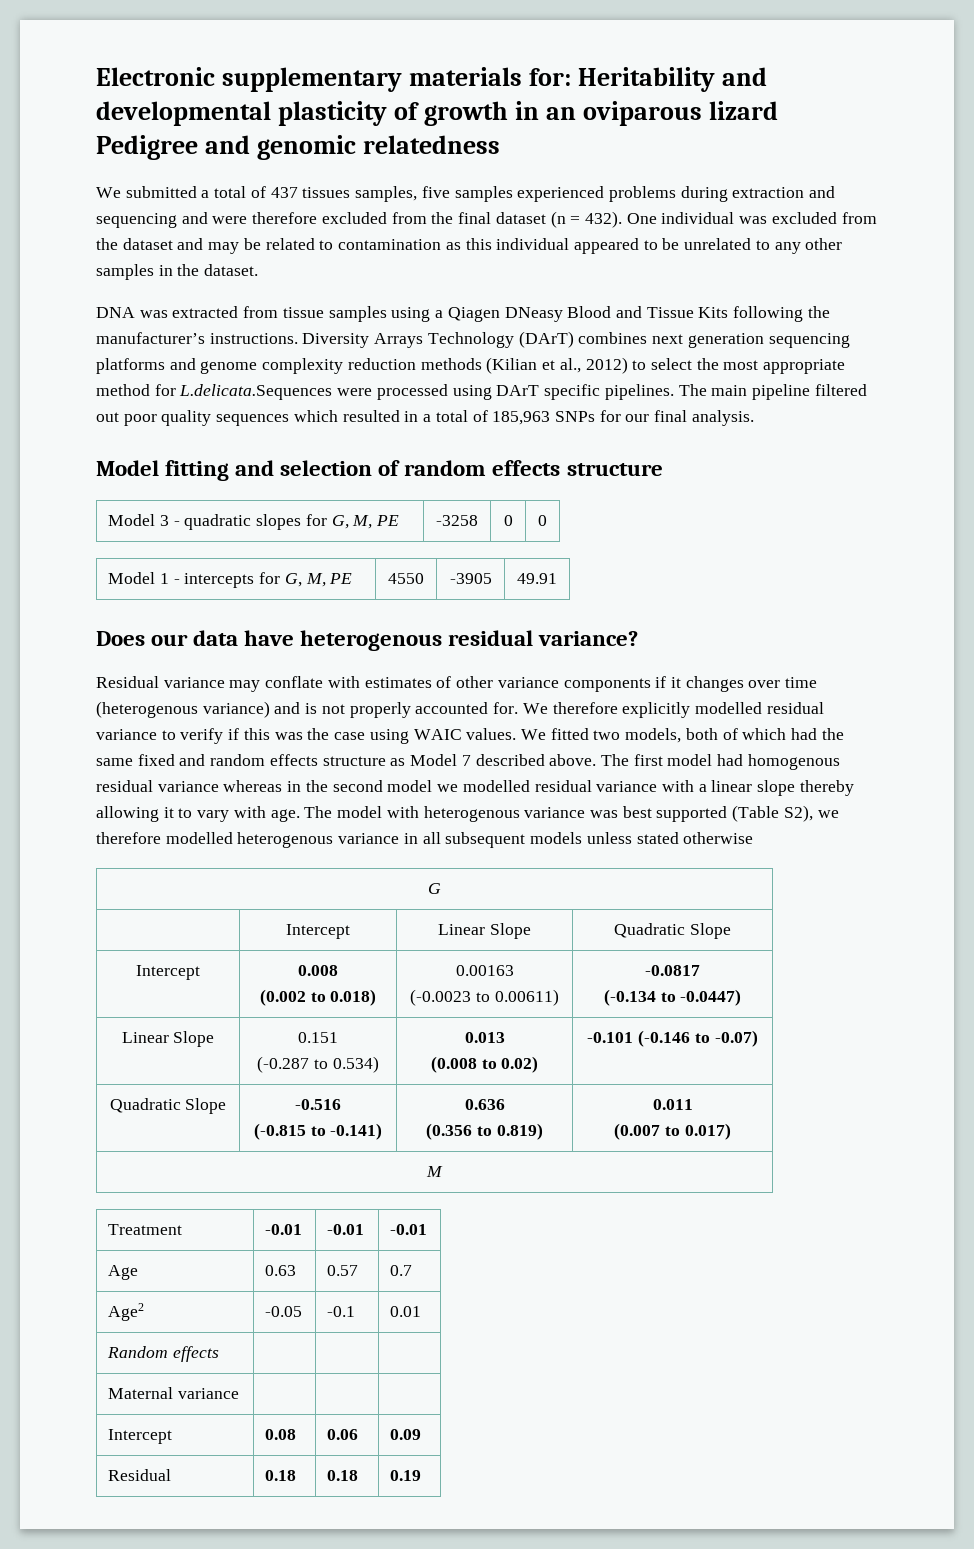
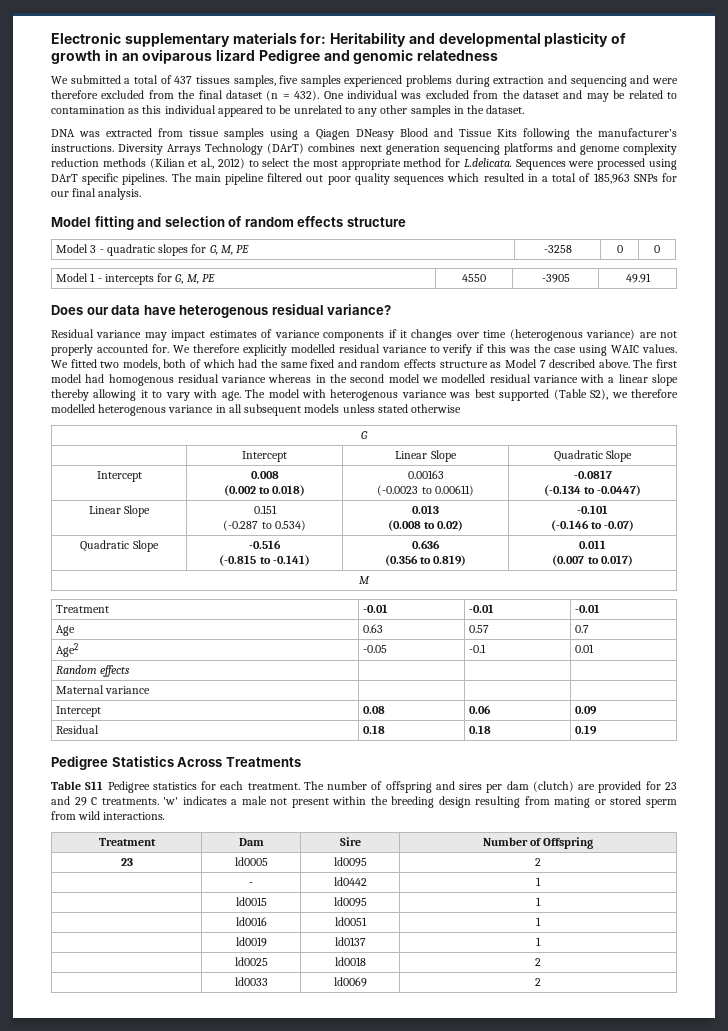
[179,384,333,400] L.delicata.Sequences -> [463,158,566,170] L.delicata. Sequences
[265,676,360,688] conflate with -> [171,330,206,341] impact
[456,676,494,688] other -> (273, 333) none
[274,702,318,714] and is -> [639,332,657,338] are
(634, 1037) none -> (608, 509) //
(422, 1475) none -> [51,756,301,770] [51,781,677,793] [51,796,677,808] [51,811,166,820] [98,838,156,846] [238,838,264,846] [339,837,361,846] [482,837,594,849] [120,858,133,866] [234,857,268,866] [333,857,367,867] [535,858,541,866] [248,882,253,886] [333,877,367,886] [536,877,541,886] [235,897,267,906] [333,897,367,907] [536,897,541,906] [235,917,267,926] [334,917,367,926] [536,917,541,926] [235,937,267,947] [334,937,366,946] [536,937,541,946] [234,957,268,966] [334,957,366,966] [535,958,541,966] [234,977,268,986] [333,977,367,987] [535,978,541,986] // Pedigree Statistics Across Treatments // Table S11 Pedigree statistics for each treatment. The number of offspring and sires per dam (clutch) are provided for 23 and 29 C treatments. 'w' indicates a male not present within the breeding design resulting from mating or stored sperm from wild interactions. // Treatment | Dam | Sire | Number of Offspring // 23 | ld0005 | ld0095 | 2 // | - | ld0442 | 1 // | ld0015 | ld0095 | 1 // | ld0016 | ld0051 | 1 // | ld0019 | ld0137 | 1 // | ld0025 | ld0018 | 2 // | ld0033 | ld0069 | 2

